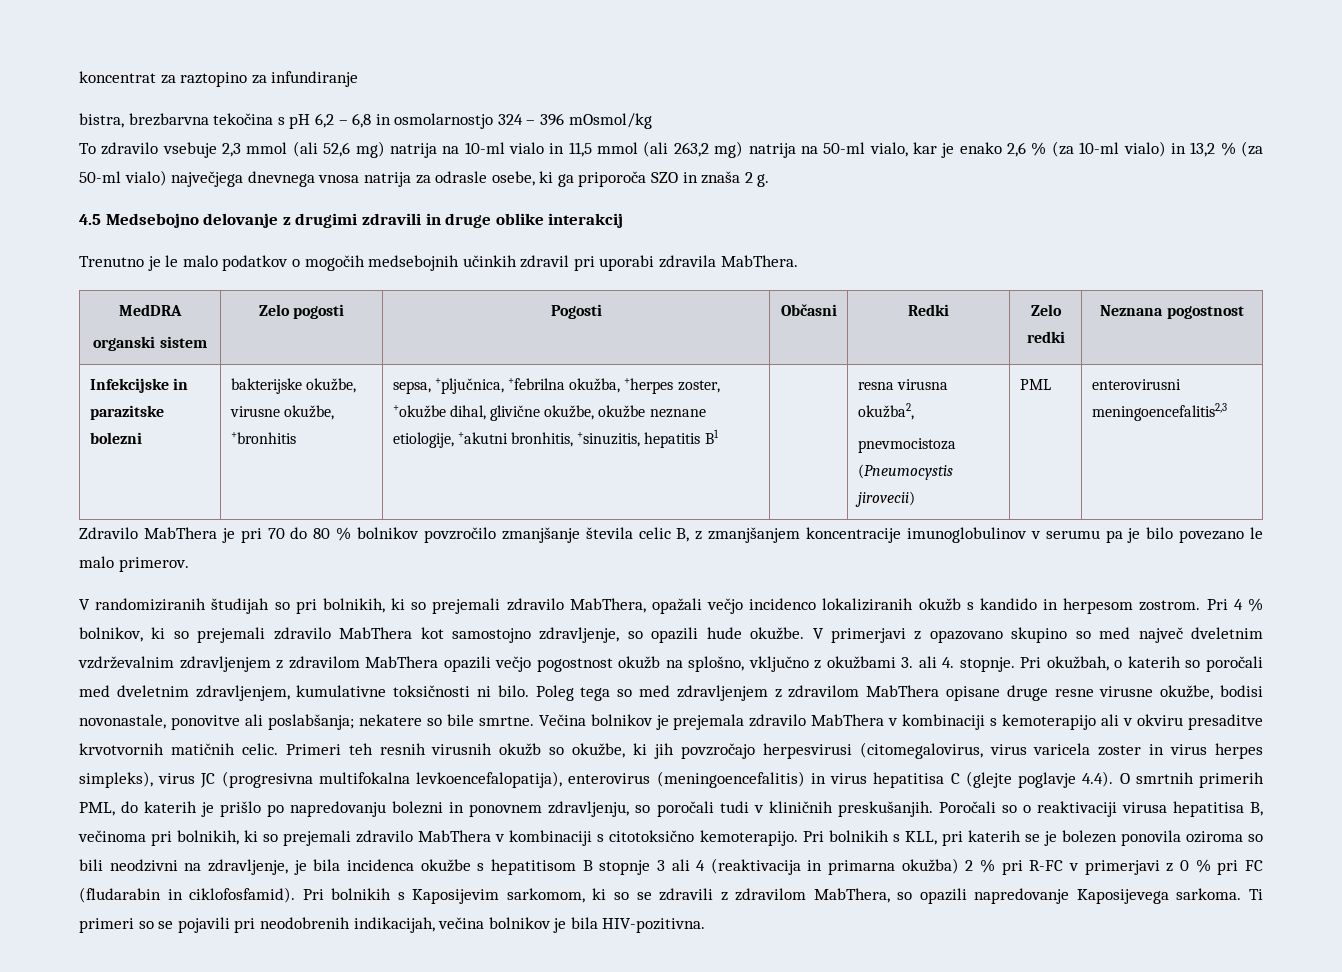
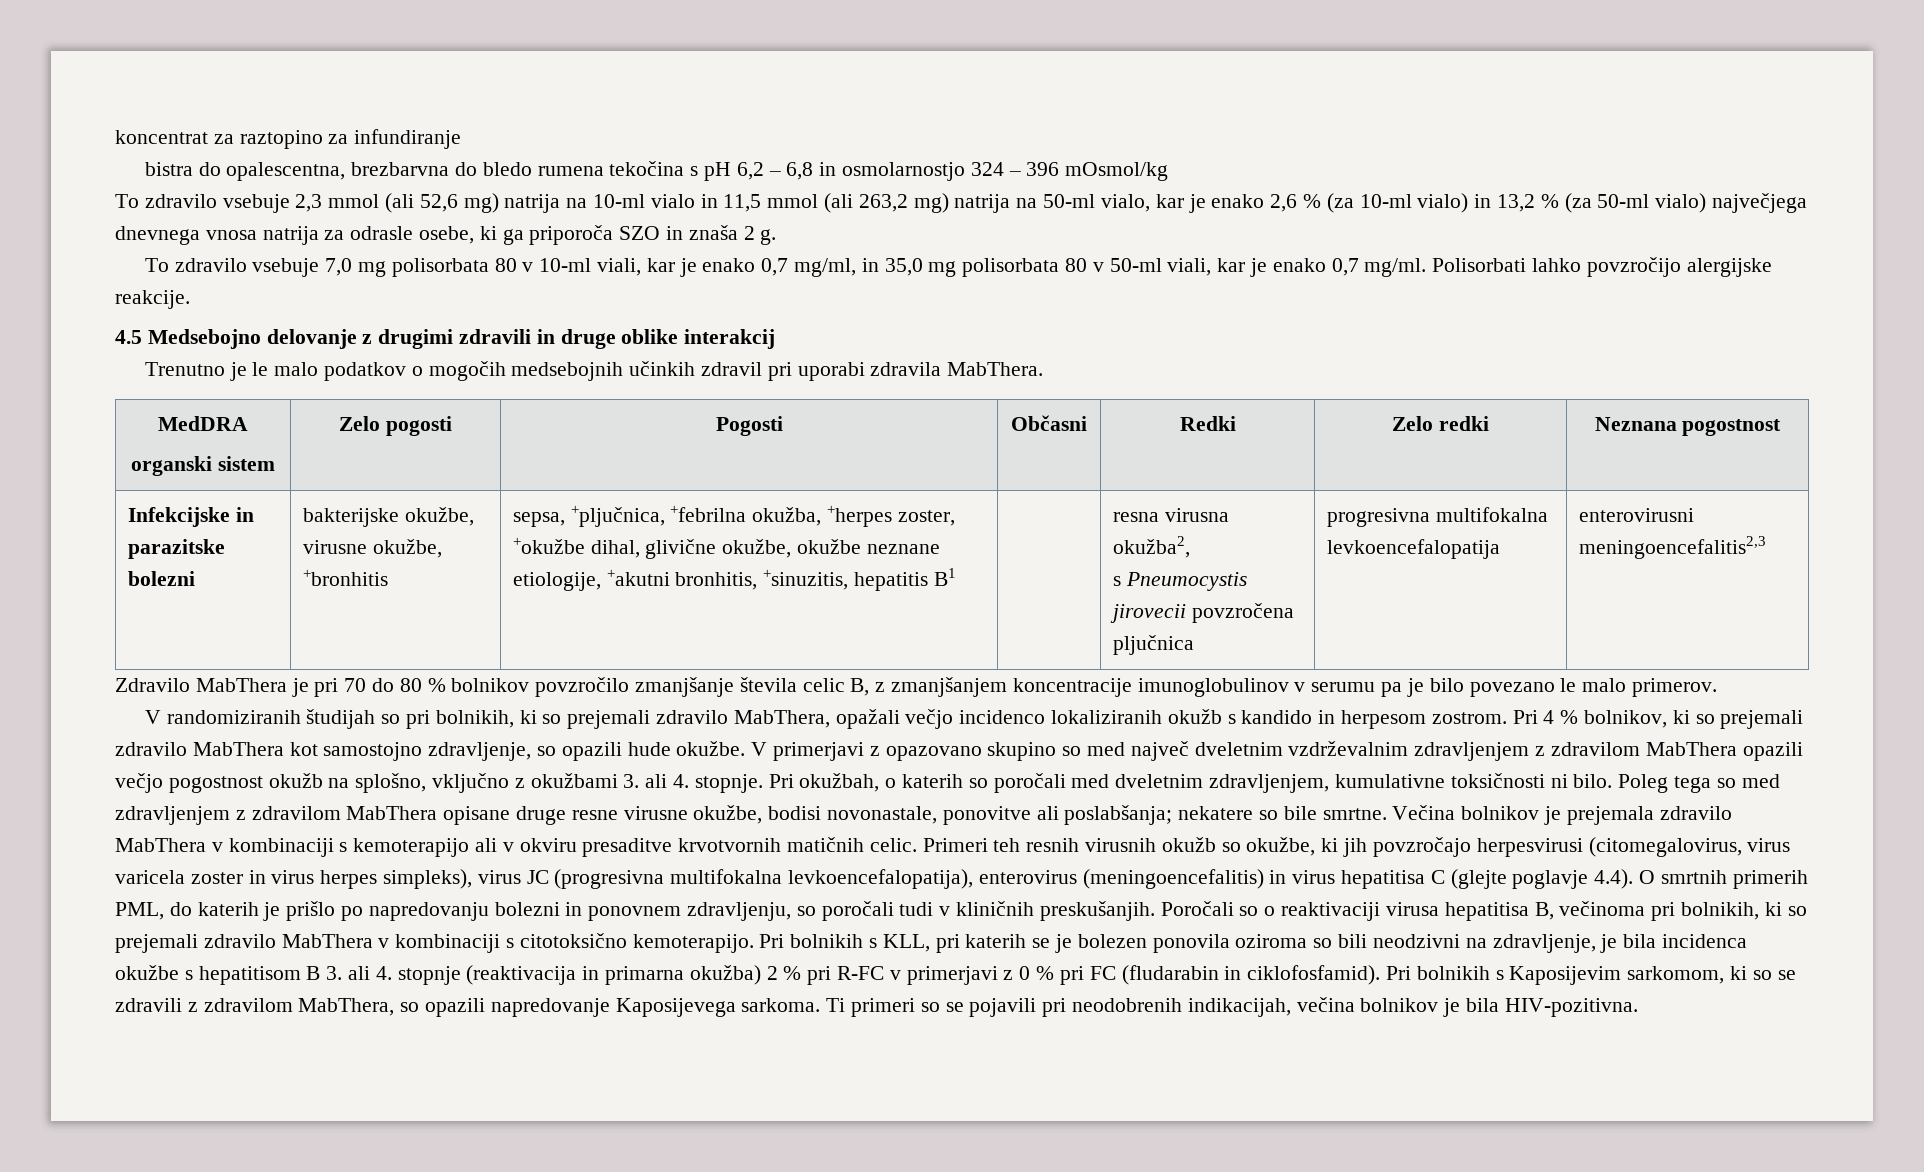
[79,113,209,128] bistra, brezbarvna -> [144,162,604,181] bistra do opalescentna, brezbarvna do bledo rumena
(770, 180) none -> [144,257,1772,277] [115,290,190,309] // To zdravilo vsebuje 7,0 mg polisorbata 80 v 10-ml viali, kar je enako 0,7 mg/ml, in 35,0 mg polisorbata 80 v 50-ml viali, kar je enako 0,7 mg/ml. Polisorbati lahko povzročijo alergijske reakcije.
[857,438,956,453] [857,464,953,480] [854,491,915,507] [1019,379,1051,390] pnevmocistoza (Pneumocystis jirovecii) | PML -> [1112,572,1247,591] [1109,603,1294,623] [1112,635,1194,655] [1326,507,1548,527] [1326,539,1500,559] s Pneumocystis jirovecii povzročena pljučnica | progresivna multifokalna levkoencefalopatija
[599,859,706,875] stopnje 3 ali 4 -> [326,966,461,985] 3. ali 4. stopnje

